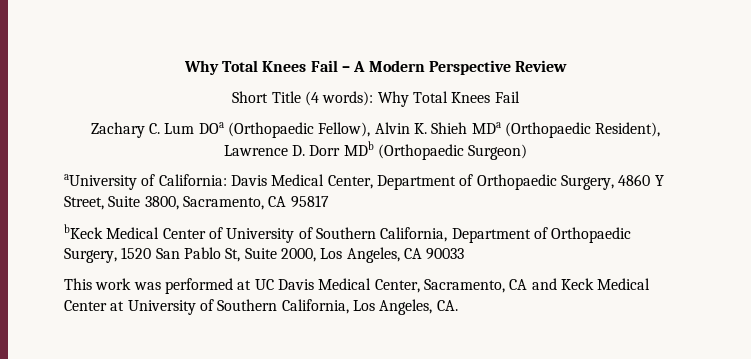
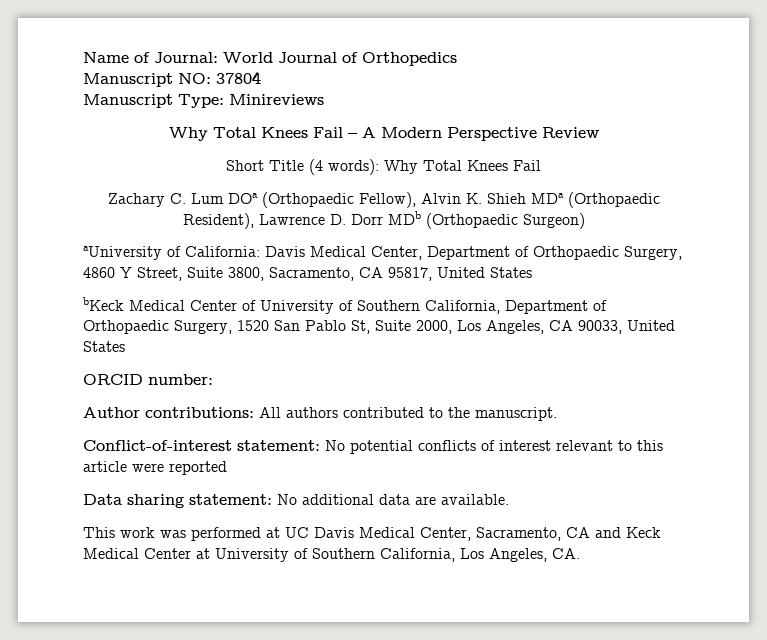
(183, 67) none -> [83,52,457,66] [83,71,261,87] [83,94,324,108] Name of Journal: World Journal of Orthopedics // Manuscript NO: 37804 // Manuscript Type: Minireviews //
[290,195,329,208] 95817 -> [388,267,532,281] 95817, United States
[426,248,465,260] 90033 -> [578,320,675,334] [83,341,125,352] [83,374,213,385] [83,407,557,421] [83,440,663,454] [83,461,227,475] [83,494,509,508] 90033, United States // ORCID number: // Author contributions: All authors contributed to the manuscript. // Conflict-of-interest statement: No potential conflicts of interest relevant to this article were reported // Data sharing statement: No additional data are available.

